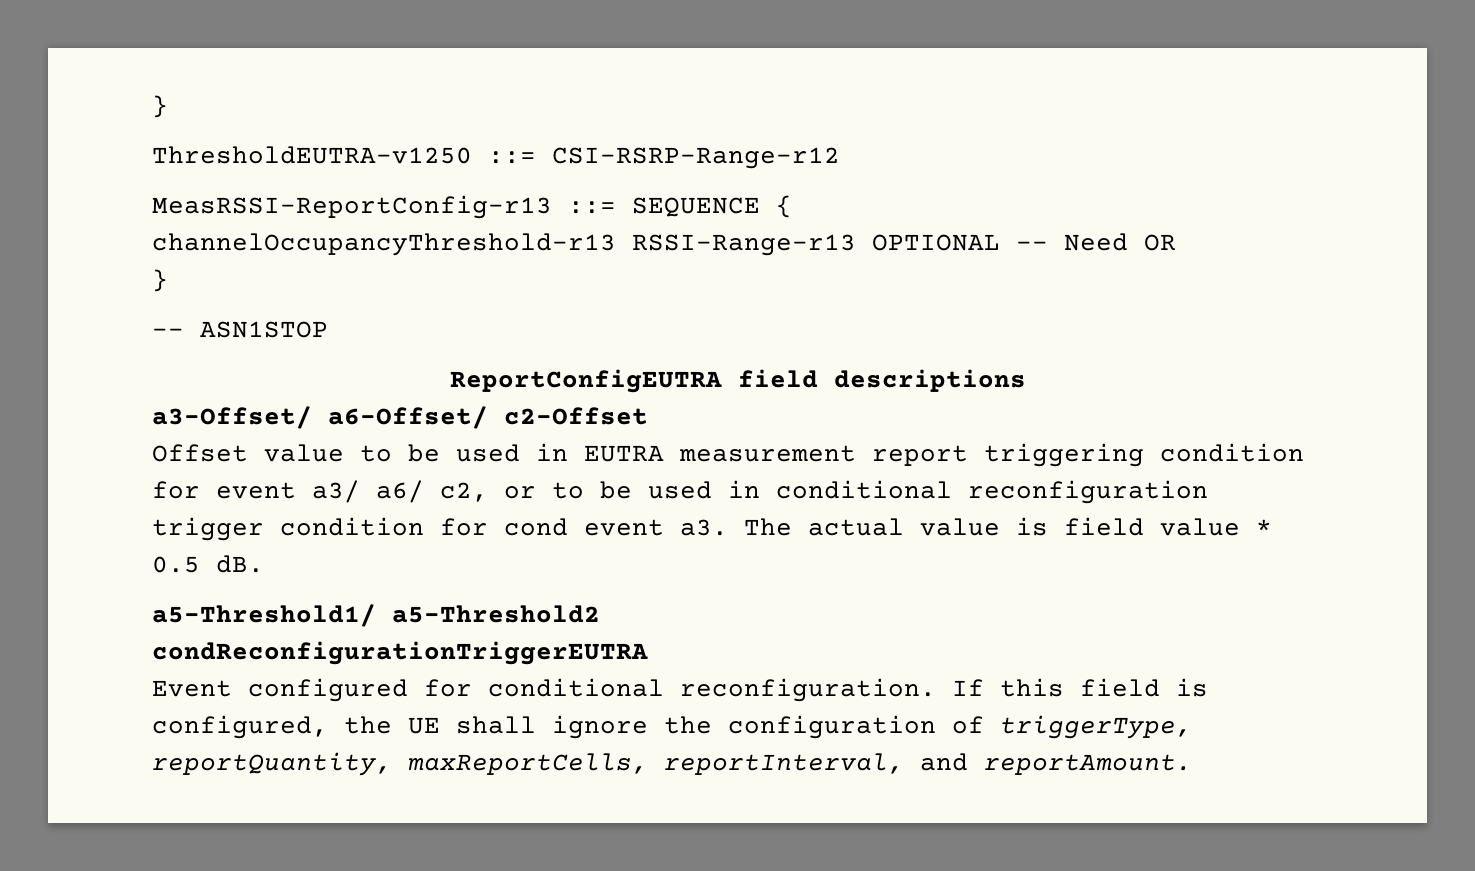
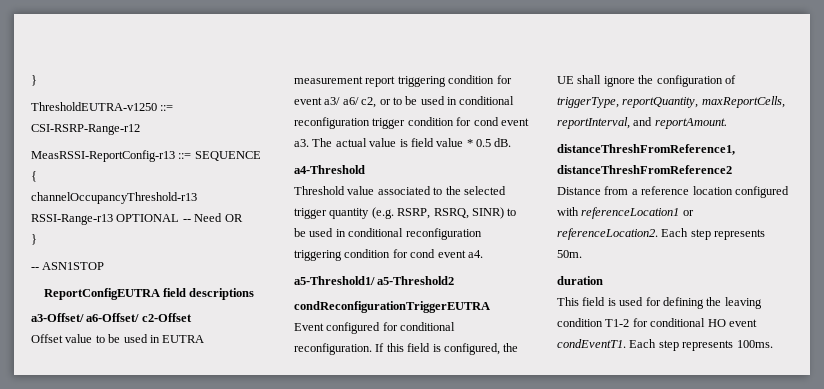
(264, 564) none -> [294,165,365,174] [294,186,506,195] [294,207,517,219] [294,228,482,240] [294,249,483,261] // a4-Threshold // Threshold value associated to the selected trigger quantity (e.g. RSRP, RSRQ, SINR) to be used in conditional reconfiguration triggering condition for cond event a4.
(1192, 764) none -> [557,144,735,155] [557,165,732,174] [557,186,789,198] [557,207,694,219] [557,228,766,240] [557,250,582,258] [557,276,603,285] [557,297,762,309] [557,318,757,327] [557,339,773,351] // distanceThreshFromReference1, distanceThreshFromReference2 // Distance from a reference location configured with referenceLocation1 or referenceLocation2. Each step represents 50m. // duration // This field is used for defining the leaving condition T1-2 for conditional HO event condEventT1. Each step represents 100ms.

